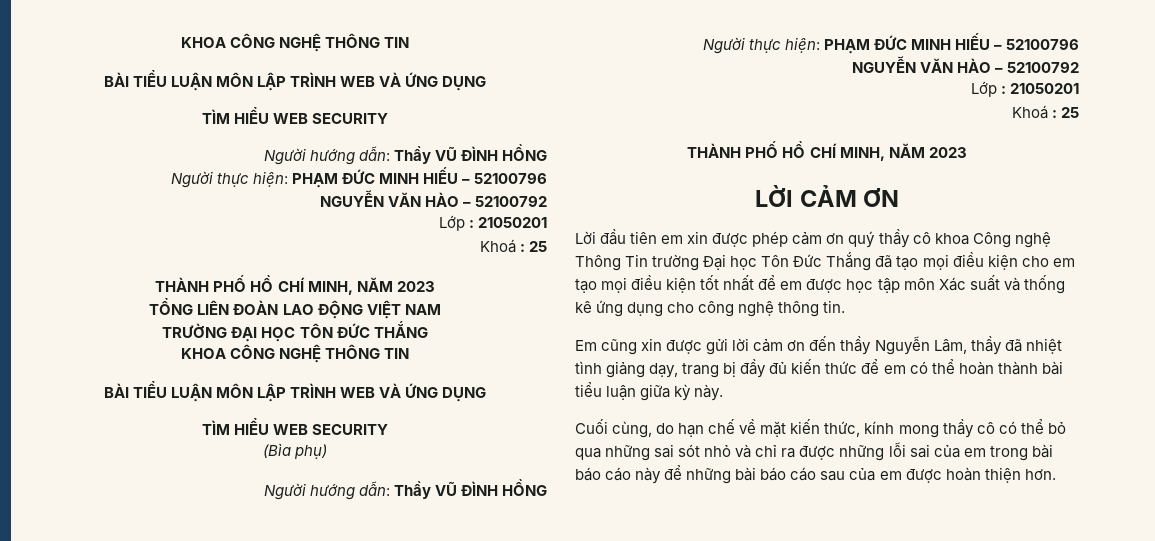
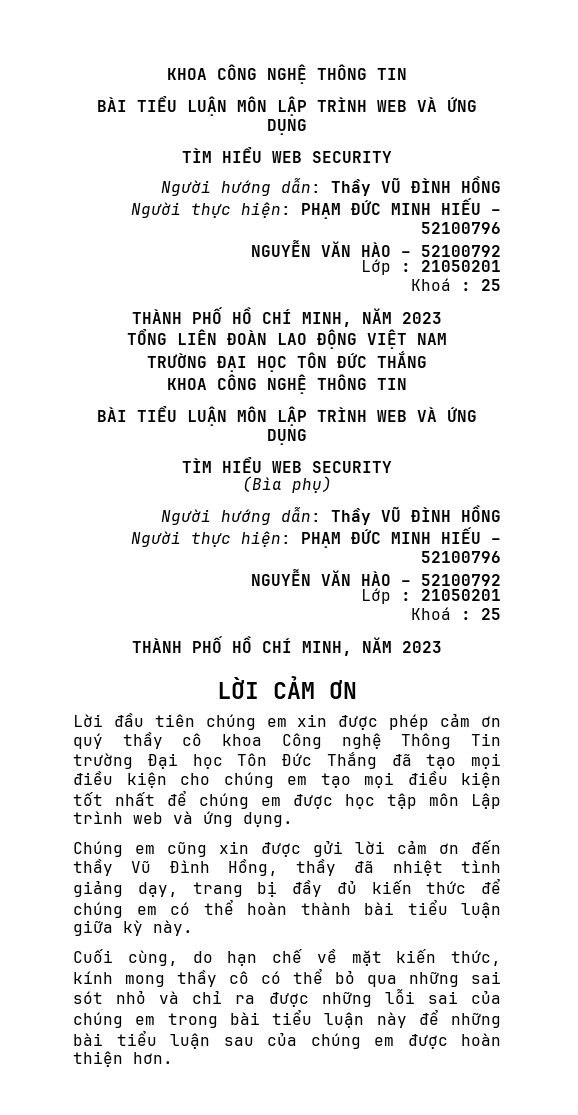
(658, 237) none -> [205,714,256,730] chúng
(1049, 261) none -> [223,772,274,788] chúng
(777, 282) none -> [199,793,249,809] chúng
[938,275,1065,294] [575,300,846,317] [575,340,597,351] Xác suất và thống kê ứng dụng cho công nghệ thông tin. // Em -> [471,793,501,809] [73,811,293,827] [73,841,155,857] Lập trình web và ứng dụng. // Chúng em
[874,336,967,355] Nguyễn Lâm, -> [131,859,278,876] Vũ Đình Hồng,
(880, 366) none -> [73,902,123,918] chúng
(960, 451) none -> [73,1012,123,1028] chúng
[575,467,632,481] báo cáo -> [272,1009,365,1028] tiểu luận
[760,467,817,481] báo cáo -> [116,1030,210,1049] tiểu luận
(876, 474) none -> [310,1033,361,1049] chúng

